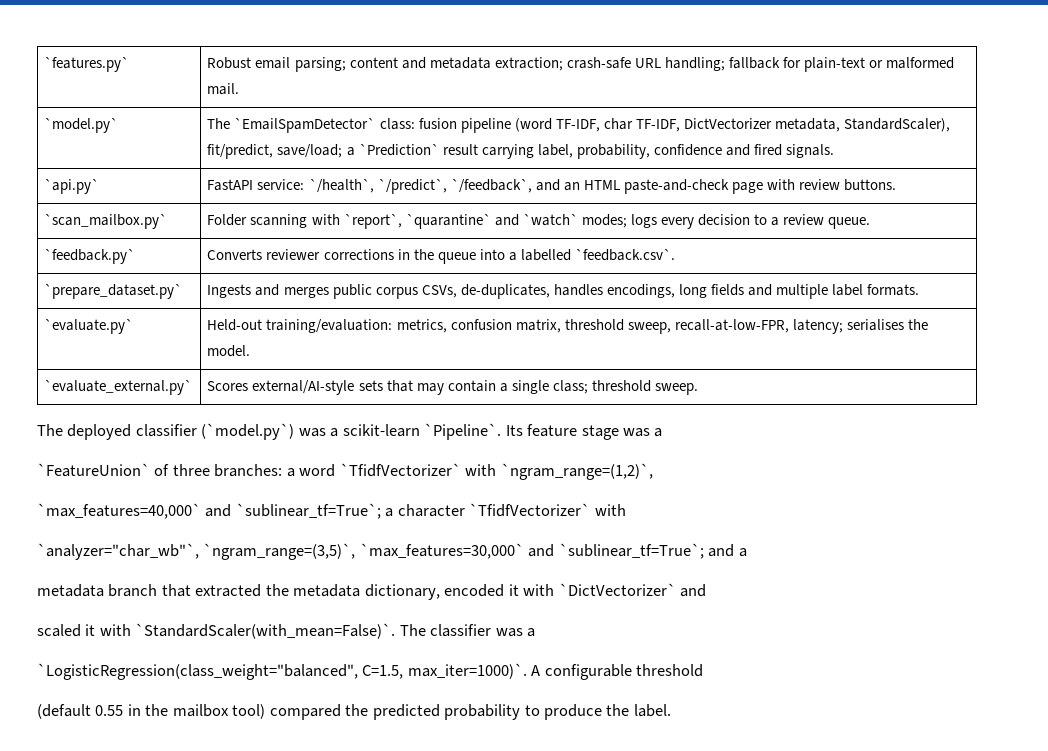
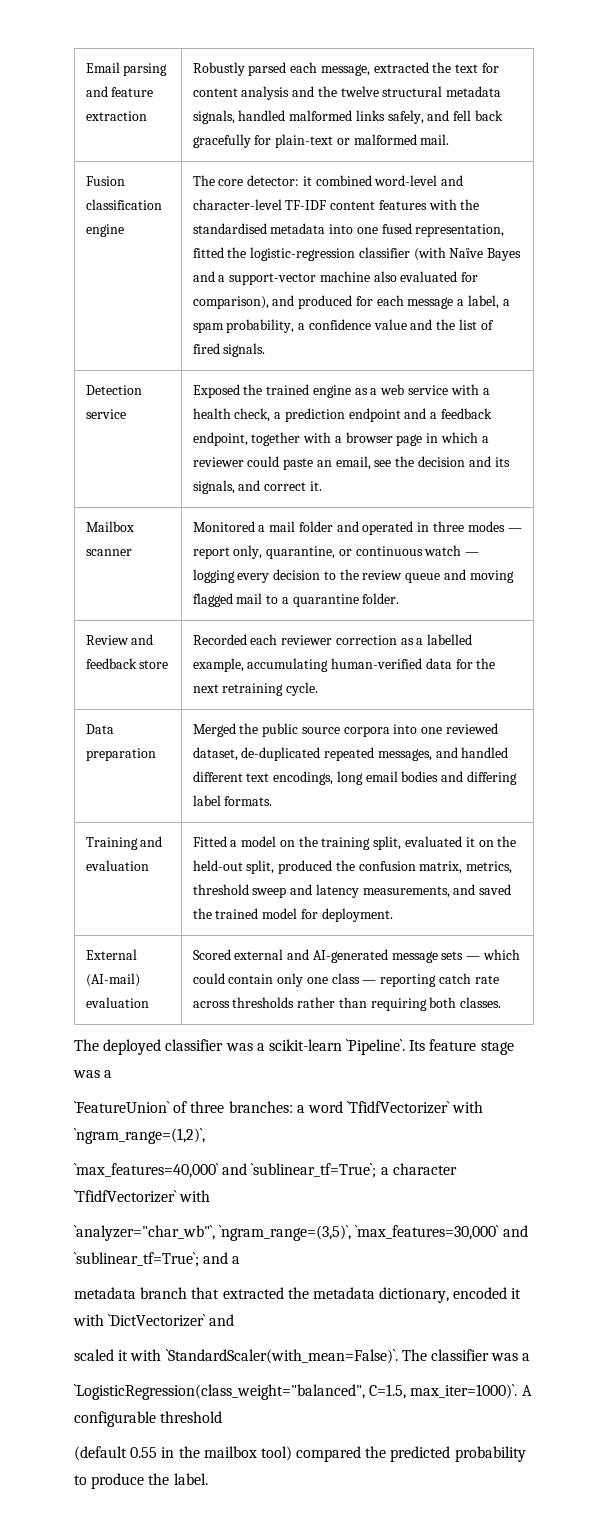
[44,57,130,72] [207,57,780,72] `features.py` | Robust email parsing; content and metadata extraction; crash-safe URL handling; fallback -> [85,62,168,76] [85,86,154,97] [85,111,147,121] [192,62,499,76] [192,86,502,100] [192,110,503,124] [192,134,251,148] Email parsing and feature extraction | Robustly parsed each message, extracted the text for content analysis and the twelve structural metadata signals, handled malformed links safely, and fell back gracefully
[44,118,119,133] [207,118,950,133] [207,144,834,159] [44,179,100,194] [207,179,897,194] [44,214,168,229] [207,214,871,229] [44,249,136,264] [207,249,675,264] [44,284,183,299] [207,284,920,299] [44,319,134,334] [207,319,928,334] [207,345,251,357] [44,380,193,395] [207,380,698,395] `model.py` | The `EmailSpamDetector` class: fusion pipeline (word TF-IDF, char TF-IDF, DictVectorizer metadata, StandardScaler), fit/predict, save/load; a `Prediction` result carrying label, probability, confidence and fired signals. // `api.py` | FastAPI service: `/health`, `/predict`, `/feedback`, and an HTML paste-and-check page with review buttons. // `scan_mailbox.py` | Folder scanning with `report`, `quarantine` and `watch` modes; logs every decision to a review queue. // `feedback.py` | Converts reviewer corrections in the queue into a labelled `feedback.csv`. // `prepare_dataset.py` | Ingests and merges public corpus CSVs, de-duplicates, handles encodings, long fields and multiple label formats. // `evaluate.py` | Held-out training/evaluation: metrics, confusion matrix, threshold sweep, recall-at-low-FPR, latency; serialises the model. // `evaluate_external.py` | Scores external/AI-style sets that may contain a single class; threshold sweep. -> [85,176,125,186] [85,199,162,210] [85,224,124,237] [192,175,464,186] [192,199,480,210] [192,223,505,237] [192,247,522,261] [192,271,479,285] [192,295,510,309] [192,319,494,333] [192,343,266,357] [85,385,142,395] [85,409,126,419] [192,384,490,398] [192,408,492,422] [192,432,489,446] [192,456,510,470] [192,480,322,494] [85,521,134,532] [85,549,132,556] [192,521,522,535] [192,545,480,559] [192,569,514,583] [192,593,400,607] [85,634,154,645] [85,658,169,669] [192,634,473,645] [192,658,496,672] [192,682,319,696] [85,724,114,734] [85,748,156,761] [192,723,498,737] [192,747,509,761] [192,771,517,785] [192,795,273,806] [85,836,163,850] [85,860,149,871] [192,836,517,850] [192,860,513,874] [192,884,512,898] [192,908,393,922] [85,949,137,960] [85,973,140,987] [85,997,149,1008] [192,949,520,963] [192,973,499,987] [192,997,502,1011] Fusion classification engine | The core detector: it combined word-level and character-level TF-IDF content features with the standardised metadata into one fused representation, fitted the logistic-regression classifier (with Naïve Bayes and a support-vector machine also evaluated for comparison), and produced for each message a label, a spam probability, a confidence value and the list of fired signals. // Detection service | Exposed the trained engine as a web service with a health check, a prediction endpoint and a feedback endpoint, together with a browser page in which a reviewer could paste an email, see the decision and its signals, and correct it. // Mailbox scanner | Monitored a mail folder and operated in three modes — report only, quarantine, or continuous watch — logging every decision to the review queue and moving flagged mail to a quarantine folder. // Review and feedback store | Recorded each reviewer correction as a labelled example, accumulating human-verified data for the next retraining cycle. // Data preparation | Merged the public source corpora into one reviewed dataset, de-duplicated repeated messages, and handled different text encodings, long email bodies and differing label formats. // Training and evaluation | Fitted a model on the training split, evaluated it on the held-out split, produced the confusion matrix, metrics, threshold sweep and latency measurements, and saved the trained model for deployment. // External (AI-mail) evaluation | Scored external and AI-generated message sets — which could contain only one class — reporting catch rate across thresholds rather than requiring both classes.
[201,423,295,440] (`model.py`) -> (224, 1045) none

